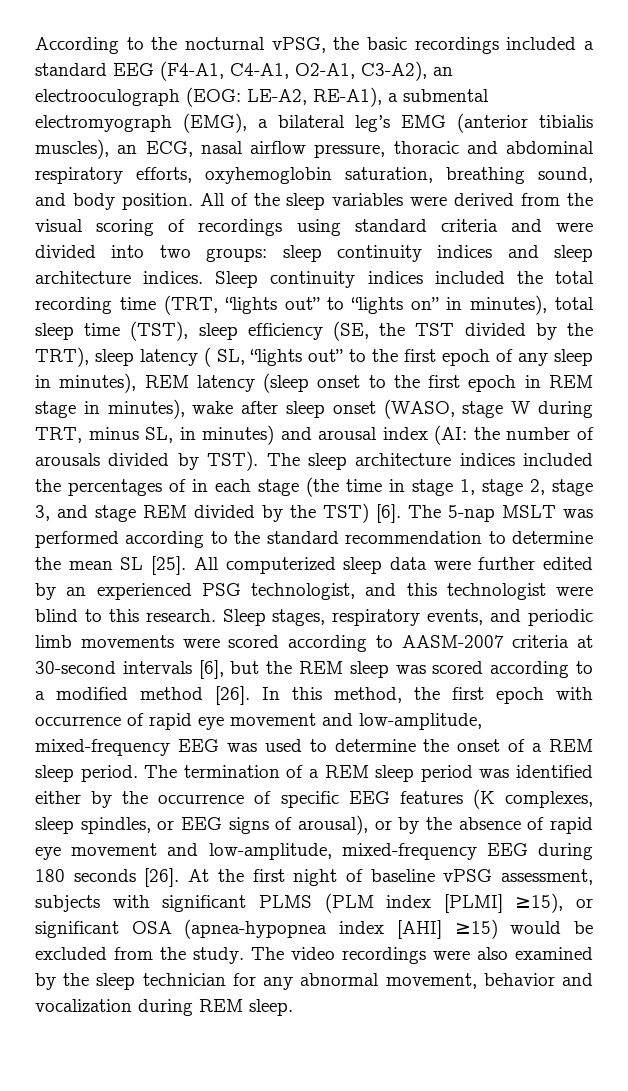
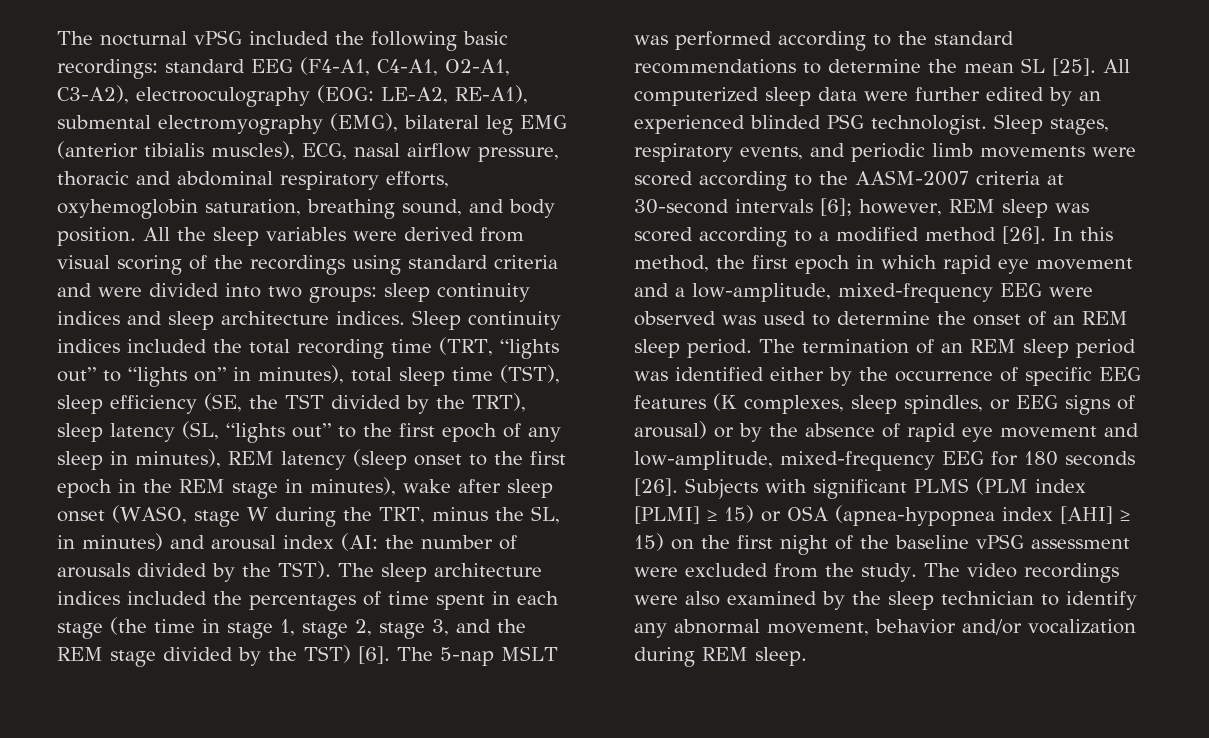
[35,37,594,54] According to the nocturnal vPSG, the basic recordings included a -> [57,30,508,51] [57,59,158,79] The nocturnal vPSG included the following basic recordings:
[433,67,453,76] [35,89,180,106] an electrooculograph -> [136,87,310,107] electrooculography
[388,89,489,102] [35,113,390,133] a submental electromyograph (EMG), a bilateral leg’s -> [57,113,513,135] submental electromyography (EMG), bilateral leg
[117,145,138,154] an -> (295, 150) none
[230,193,248,206] of -> (170, 234) none
[567,193,594,206] the -> (524, 234) none
(186, 225) none -> [214,255,243,269] the
[204,347,246,367] ( SL, -> [182,421,219,440] (SL,
(541, 381) none -> [143,479,172,493] the
(593, 409) none -> [342,507,372,521] the
(139, 433) none -> [494,507,524,521] the
(199, 461) none -> [242,563,271,577] the
(186, 485) none -> [388,591,485,610] time spent
[95,505,187,522] stage REM -> [497,619,526,633] [57,647,156,667] the REM stage
[345,531,483,544] recommendation -> [634,59,796,74] recommendations
[201,583,593,600] [35,609,216,622] PSG technologist, and this technologist were blind to this research. -> [750,114,987,135] blinded PSG technologist.
(393, 641) none -> [819,171,848,185] the
[198,660,293,679] [6], but the -> [820,198,942,216] [6]; however,
[556,687,593,700] [35,713,482,730] [35,739,219,756] with occurrence of rapid eye movement and low-amplitude, mixed-frequency EEG -> [856,255,1133,274] [634,283,1093,303] [634,311,716,326] in which rapid eye movement and a low-amplitude, mixed-frequency EEG were observed
[532,743,543,752] a -> [1053,315,1075,325] an
[309,769,319,778] a -> [941,343,963,353] an
[297,815,368,835] arousal), -> [634,421,707,439] arousal)
[538,843,593,860] during -> [991,451,1018,466] for
[188,869,593,886] [35,895,100,912] At the first night of baseline vPSG assessment, subjects -> [685,478,758,499] Subjects
[515,893,593,913] [35,921,119,938] ≥15), or significant -> [707,505,781,523] ≥ 15) or
[454,919,593,939] ≥15) would be -> [1120,510,1130,521] [634,533,1130,555] [634,567,678,577] ≥ 15) on the first night of the baseline vPSG assessment were
[232,973,256,986] for -> [1041,591,1137,610] to identify
[562,973,593,986] and -> [962,619,1022,635] and/or

